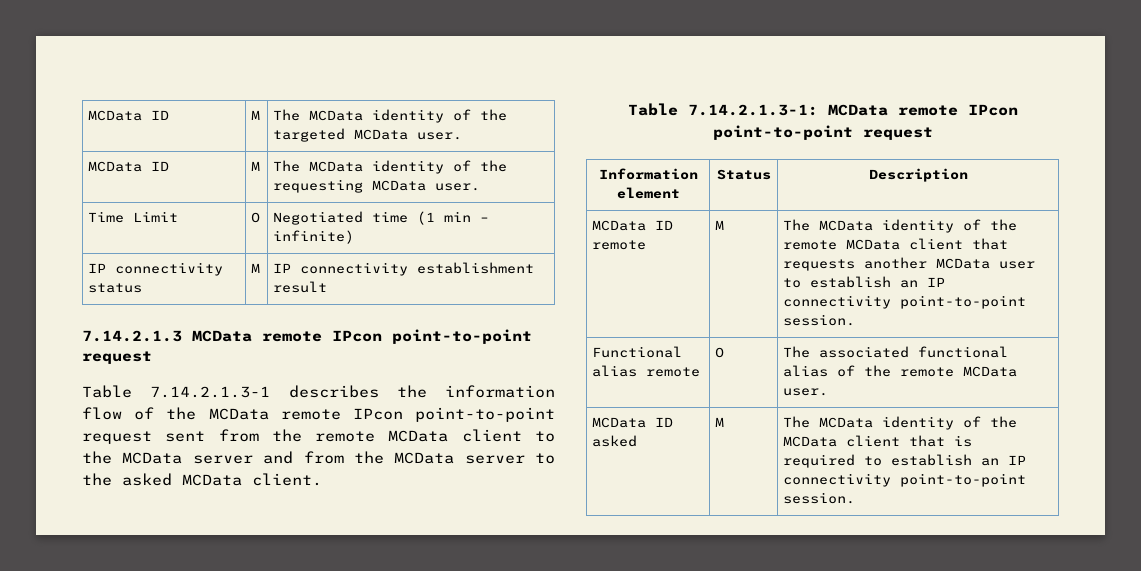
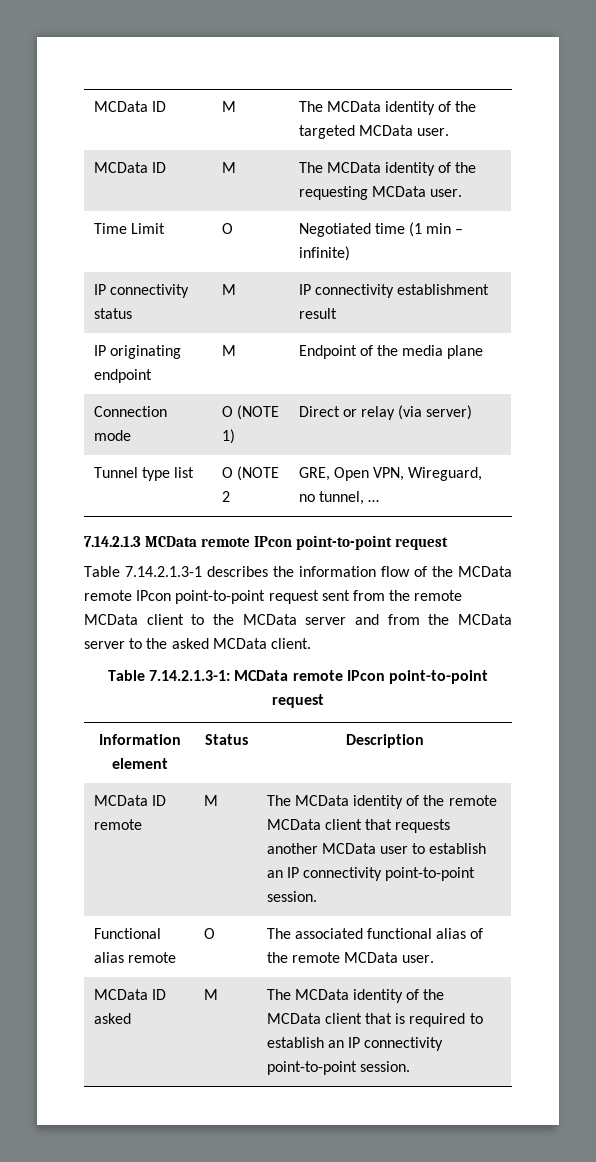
(328, 287) none -> [93,345,181,359] [93,369,152,383] [221,345,236,356] [298,345,484,359] [93,406,167,417] [93,430,131,441] [221,405,279,420] [221,429,235,444] [298,405,473,420] [93,467,195,481] [221,466,279,481] [221,491,230,502] [298,467,483,481] [298,491,380,505] // IP originating endpoint | M | Endpoint of the media plane // Connection mode | O (NOTE 1) | Direct or relay (via server) // Tunnel type list | O (NOTE 2 | GRE, Open VPN, Wireguard, no tunnel, …

